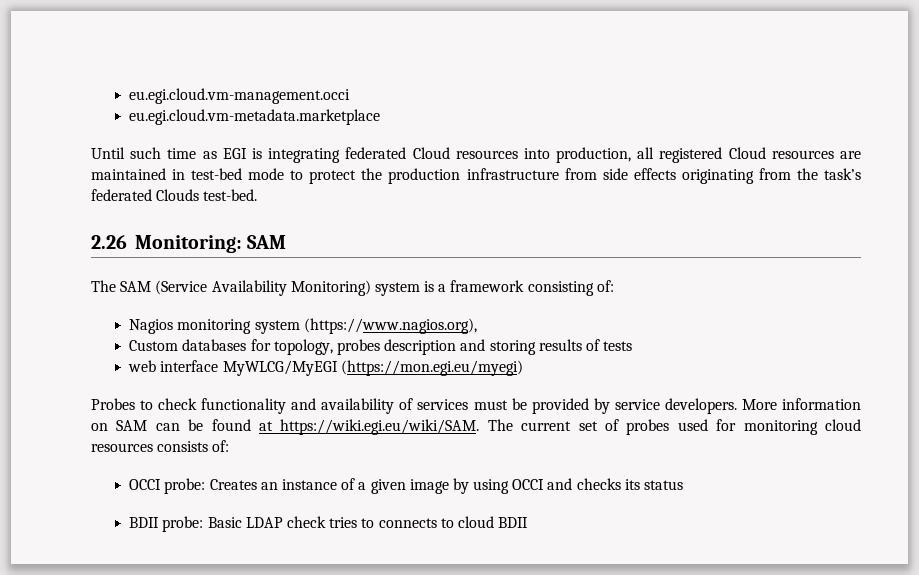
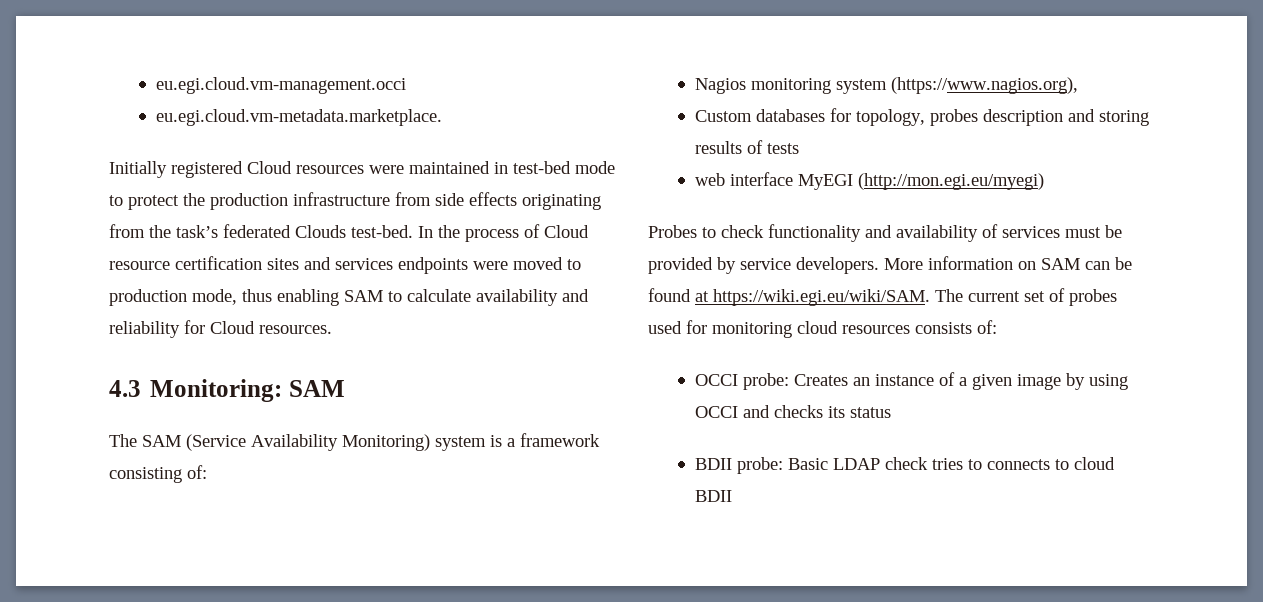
[129,109,381,125] [91,147,655,163] eu.egi.cloud.vm-metadata.marketplace // Until such time as EGI is integrating federated Cloud resources into production, all -> [155,109,442,126] [109,161,167,178] eu.egi.cloud.vm-metadata.marketplace. // Initially
[840,151,861,159] are -> [369,165,404,174] were
[91,235,127,249] // 2.26 -> [418,224,589,242] [109,256,581,274] [109,289,589,306] [109,320,332,338] [109,380,141,397] In the process of Cloud resource certification sites and services endpoints were moved to production mode, thus enabling SAM to calculate availability and reliability for Cloud resources. // 4.3
[222,360,523,376] MyWLCG/MyEGI (https://mon.egi.eu/myegi) -> [797,173,1044,190] MyEGI (http://mon.egi.eu/myegi)

